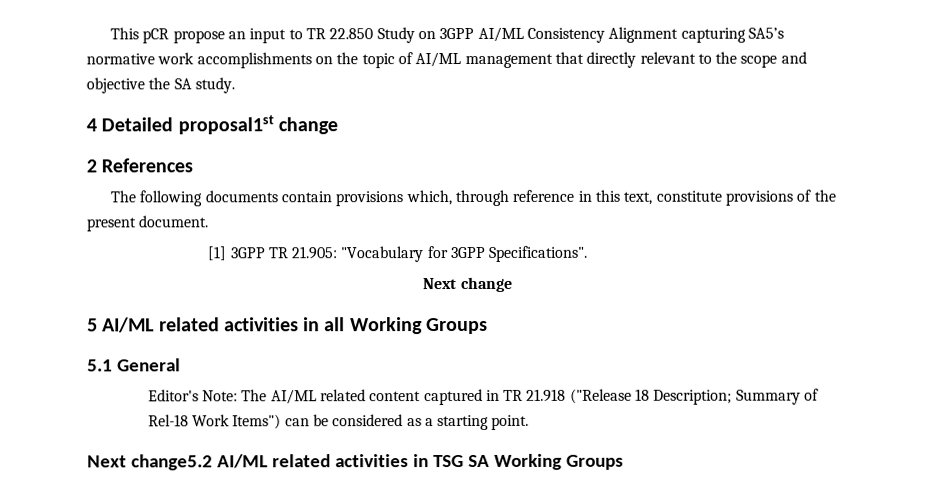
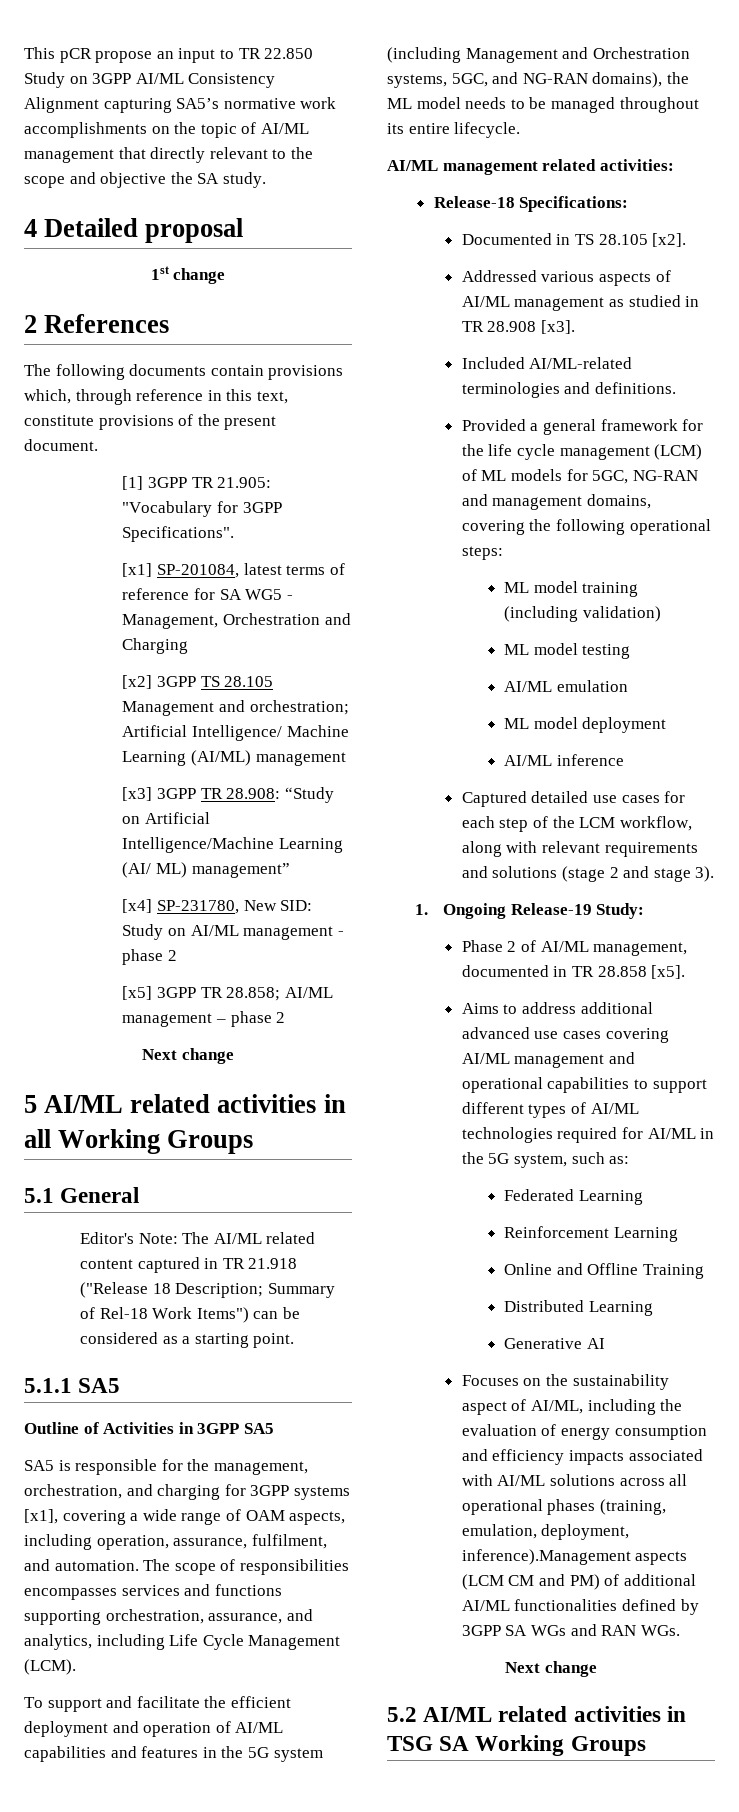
[177,115,274,135] proposal1st -> [145,218,244,243] [150,266,169,280] proposal // 1st
(589, 253) none -> [122,563,345,578] [122,588,293,600] [122,613,351,629] [122,638,189,654] [122,675,274,689] [122,700,349,716] [122,725,349,741] [122,750,346,766] [122,787,334,803] [122,812,210,824] [122,837,343,853] [122,862,290,878] [122,899,313,914] [122,924,344,940] [122,949,177,965] [122,986,333,1001] [122,1011,286,1027] // [x1] SP-201084, latest terms of reference for SA WG5 - Management, Orchestration and Charging // [x2] 3GPP TS 28.105 Management and orchestration; Artificial Intelligence/ Machine Learning (AI/ML) management // [x3] 3GPP TR 28.908: “Study on Artificial Intelligence/Machine Learning (AI/ ML) management” // [x4] SP-231780, New SID: Study on AI/ML management - phase 2 // [x5] 3GPP TR 28.858; AI/ML management – phase 2
[87,454,213,471] // Next change5.2 -> [24,1378,121,1393] [24,1422,274,1434] [24,1459,308,1475] [24,1484,350,1500] [24,1509,346,1525] [24,1534,327,1550] [24,1559,349,1575] [24,1584,282,1600] [24,1609,313,1625] [24,1634,341,1650] [24,1659,76,1675] [24,1696,291,1712] [24,1721,284,1737] [24,1746,323,1762] [387,47,690,63] [387,72,689,88] [387,97,699,113] [387,122,521,138] [387,159,674,175] [433,196,629,212] [461,233,687,247] [461,270,671,286] [461,295,700,311] [461,320,575,334] [461,357,633,369] [461,382,676,398] [461,419,704,435] [461,444,703,460] [461,469,698,484] [461,494,651,510] [461,519,711,535] [461,546,503,560] [504,581,639,597] [504,606,661,622] [504,643,631,659] [504,680,628,692] [504,717,667,733] [504,754,624,766] [461,791,686,807] [461,816,692,832] [461,841,698,857] [461,866,715,882] [415,903,645,919] [461,940,688,956] [461,965,686,979] [461,1002,653,1014] [461,1027,669,1043] [461,1052,635,1068] [461,1077,707,1093] [461,1102,639,1118] [461,1127,715,1143] [461,1152,630,1168] [504,1189,643,1205] [504,1226,678,1242] [504,1263,704,1279] [504,1300,653,1316] [504,1338,605,1349] [461,1374,669,1390] [461,1399,683,1415] [461,1424,707,1440] [461,1449,703,1465] [461,1474,688,1486] [461,1499,666,1515] [461,1524,630,1540] [461,1549,688,1565] [461,1574,696,1590] [461,1599,699,1615] [461,1624,680,1636] [505,1661,597,1677] [387,1707,417,1722] // 5.1.1 SA5 // Outline of Activities in 3GPP SA5 // SA5 is responsible for the management, orchestration, and charging for 3GPP systems [x1], covering a wide range of OAM aspects, including operation, assurance, fulfilment, and automation. The scope of responsibilities encompasses services and functions supporting orchestration, assurance, and analytics, including Life Cycle Management (LCM). // To support and facilitate the efficient deployment and operation of AI/ML capabilities and features in the 5G system (including Management and Orchestration systems, 5GC, and NG-RAN domains), the ML model needs to be managed throughout its entire lifecycle. // AI/ML management related activities: // Release-18 Specifications: // Documented in TS 28.105 [x2]. // Addressed various aspects of AI/ML management as studied in TR 28.908 [x3]. // Included AI/ML-related terminologies and definitions. // Provided a general framework for the life cycle management (LCM) of ML models for 5GC, NG-RAN and management domains, covering the following operational steps: // ML model training (including validation) // ML model testing // AI/ML emulation // ML model deployment // AI/ML inference // Captured detailed use cases for each step of the LCM workflow, along with relevant requirements and solutions (stage 2 and stage 3). // 1. Ongoing Release-19 Study: // Phase 2 of AI/ML management, documented in TR 28.858 [x5]. // Aims to address additional advanced use cases covering AI/ML management and operational capabilities to support different types of AI/ML technologies required for AI/ML in the 5G system, such as: // Federated Learning // Reinforcement Learning // Online and Offline Training // Distributed Learning // Generative AI // Focuses on the sustainability aspect of AI/ML, including the evaluation of energy consumption and efficiency impacts associated with AI/ML solutions across all operational phases (training, emulation, deployment, inference).Management aspects (LCM CM and PM) of additional AI/ML functionalities defined by 3GPP SA WGs and RAN WGs. // Next change // 5.2

